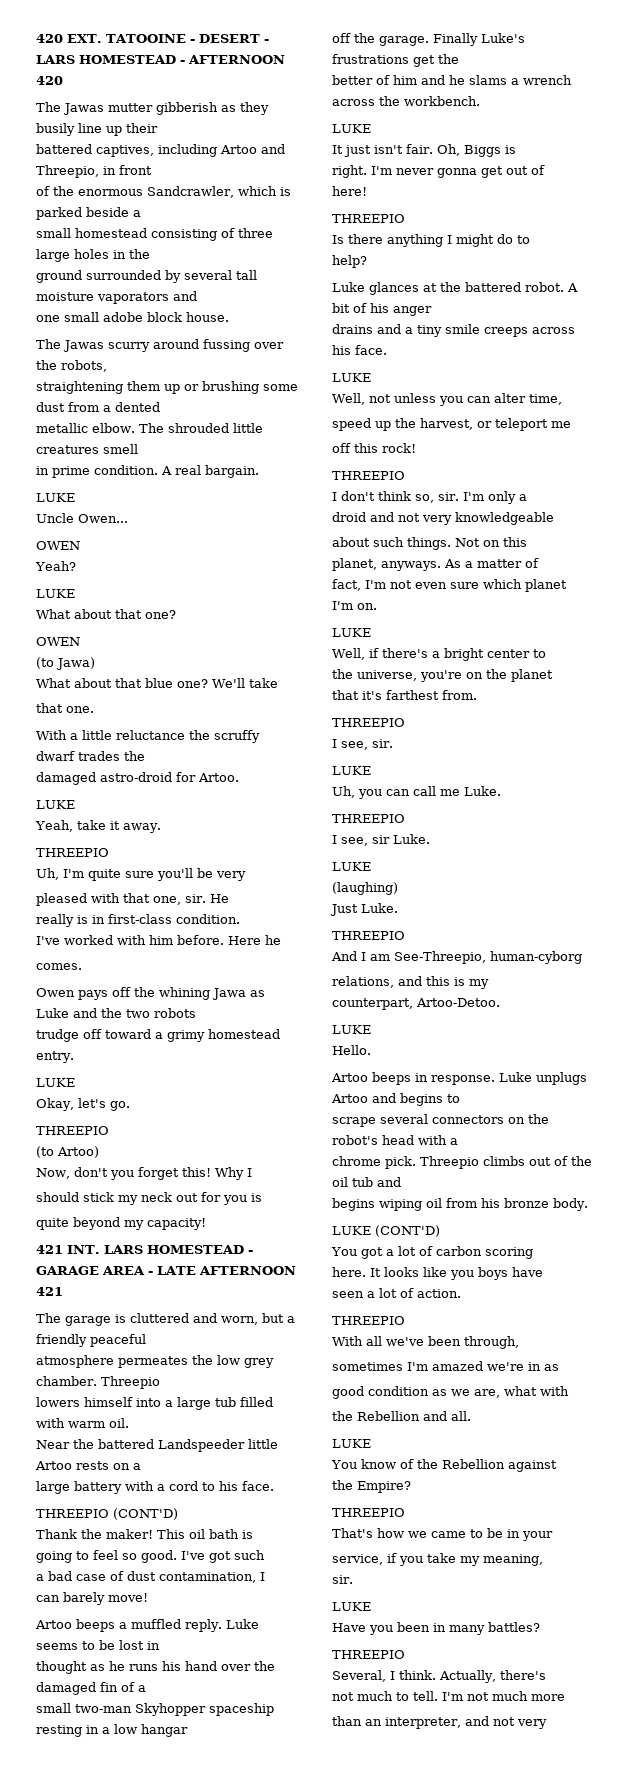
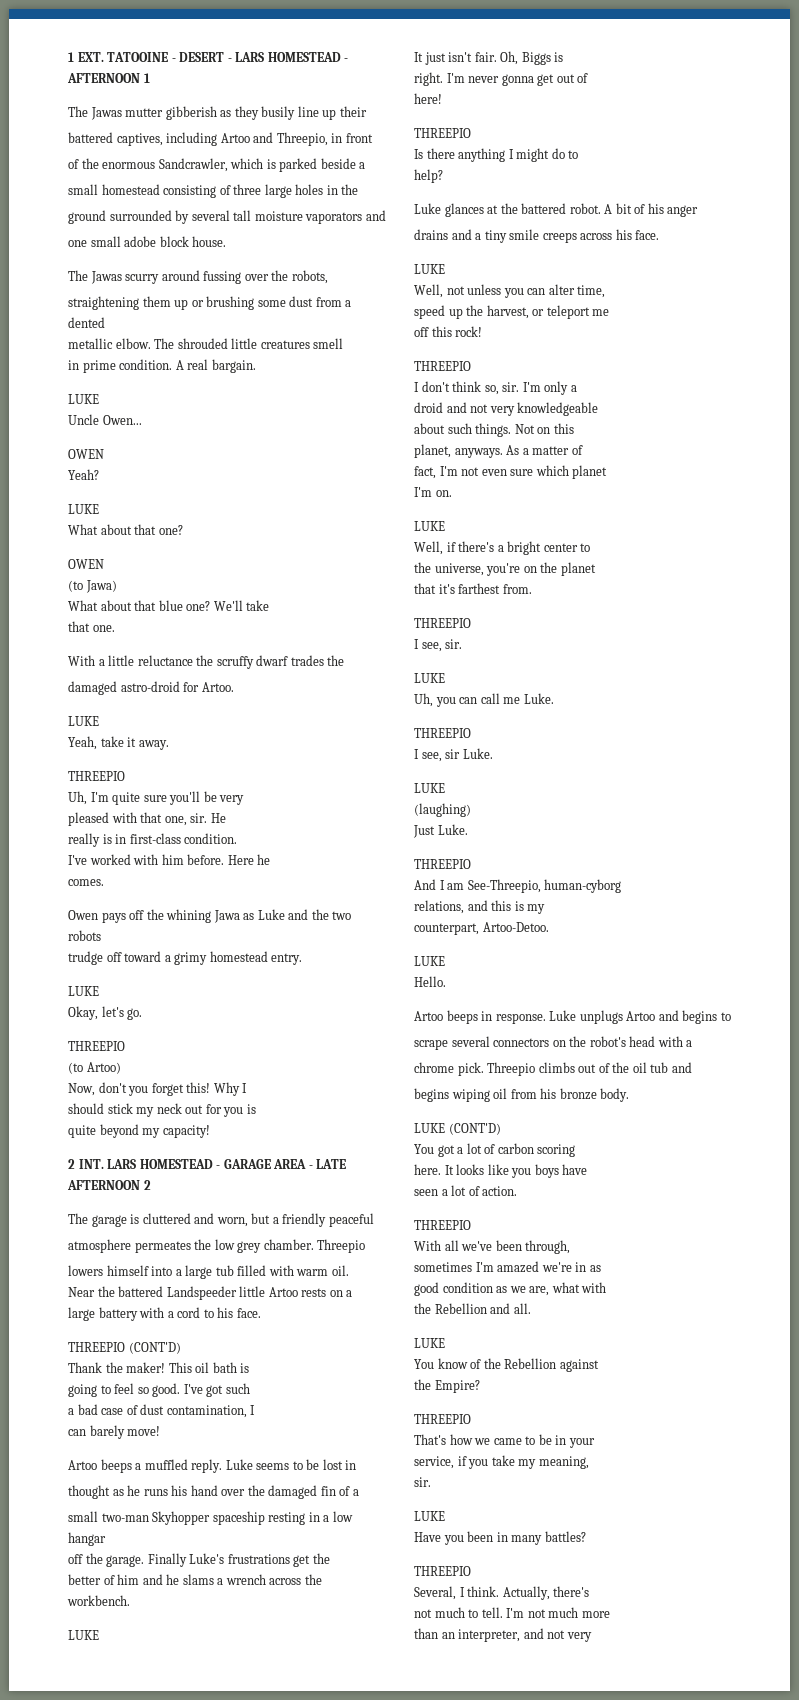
[36,34,63,43] 420 -> [68,52,74,62] 1
[36,76,63,85] 420 -> [143,73,150,83] 1
[36,1245,63,1254] 421 -> [68,1159,75,1169] 2
[36,1287,63,1296] 421 -> [143,1180,151,1190] 2

